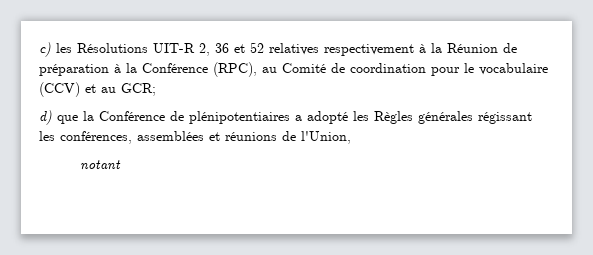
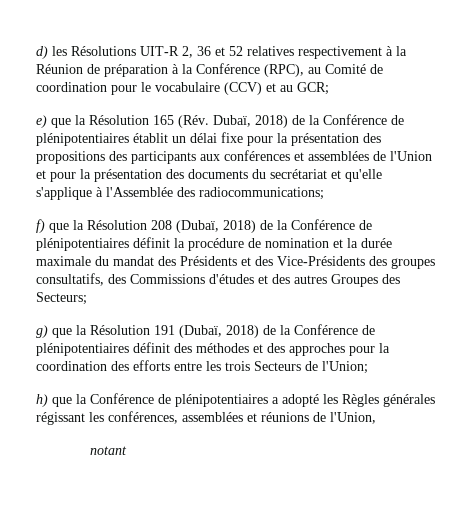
[39,42,51,57] c) -> [36,46,48,59] d)
[39,110,52,125] d) -> [36,114,404,128] [36,132,381,146] [36,150,432,164] [36,169,382,182] [36,187,324,200] [36,219,372,233] [36,237,392,251] [36,256,435,269] [36,273,400,287] [36,292,87,305] [36,324,375,338] [36,342,390,356] [36,360,368,374] [36,394,48,407] e) que la Résolution 165 (Rév. Dubaï, 2018) de la Conférence de plénipotentiaires établit un délai fixe pour la présentation des propositions des participants aux conférences et assemblées de l'Union et pour la présentation des documents du secrétariat et qu'elle s'applique à l'Assemblée des radiocommunications; // f) que la Résolution 208 (Dubaï, 2018) de la Conférence de plénipotentiaires définit la procédure de nomination et la durée maximale du mandat des Présidents et des Vice-Présidents des groupes consultatifs, des Commissions d'études et des autres Groupes des Secteurs; // g) que la Résolution 191 (Dubaï, 2018) de la Conférence de plénipotentiaires définit des méthodes et des approches pour la coordination des efforts entre les trois Secteurs de l'Union; // h)

